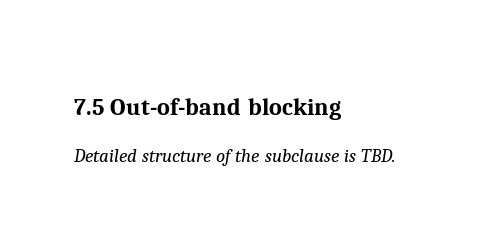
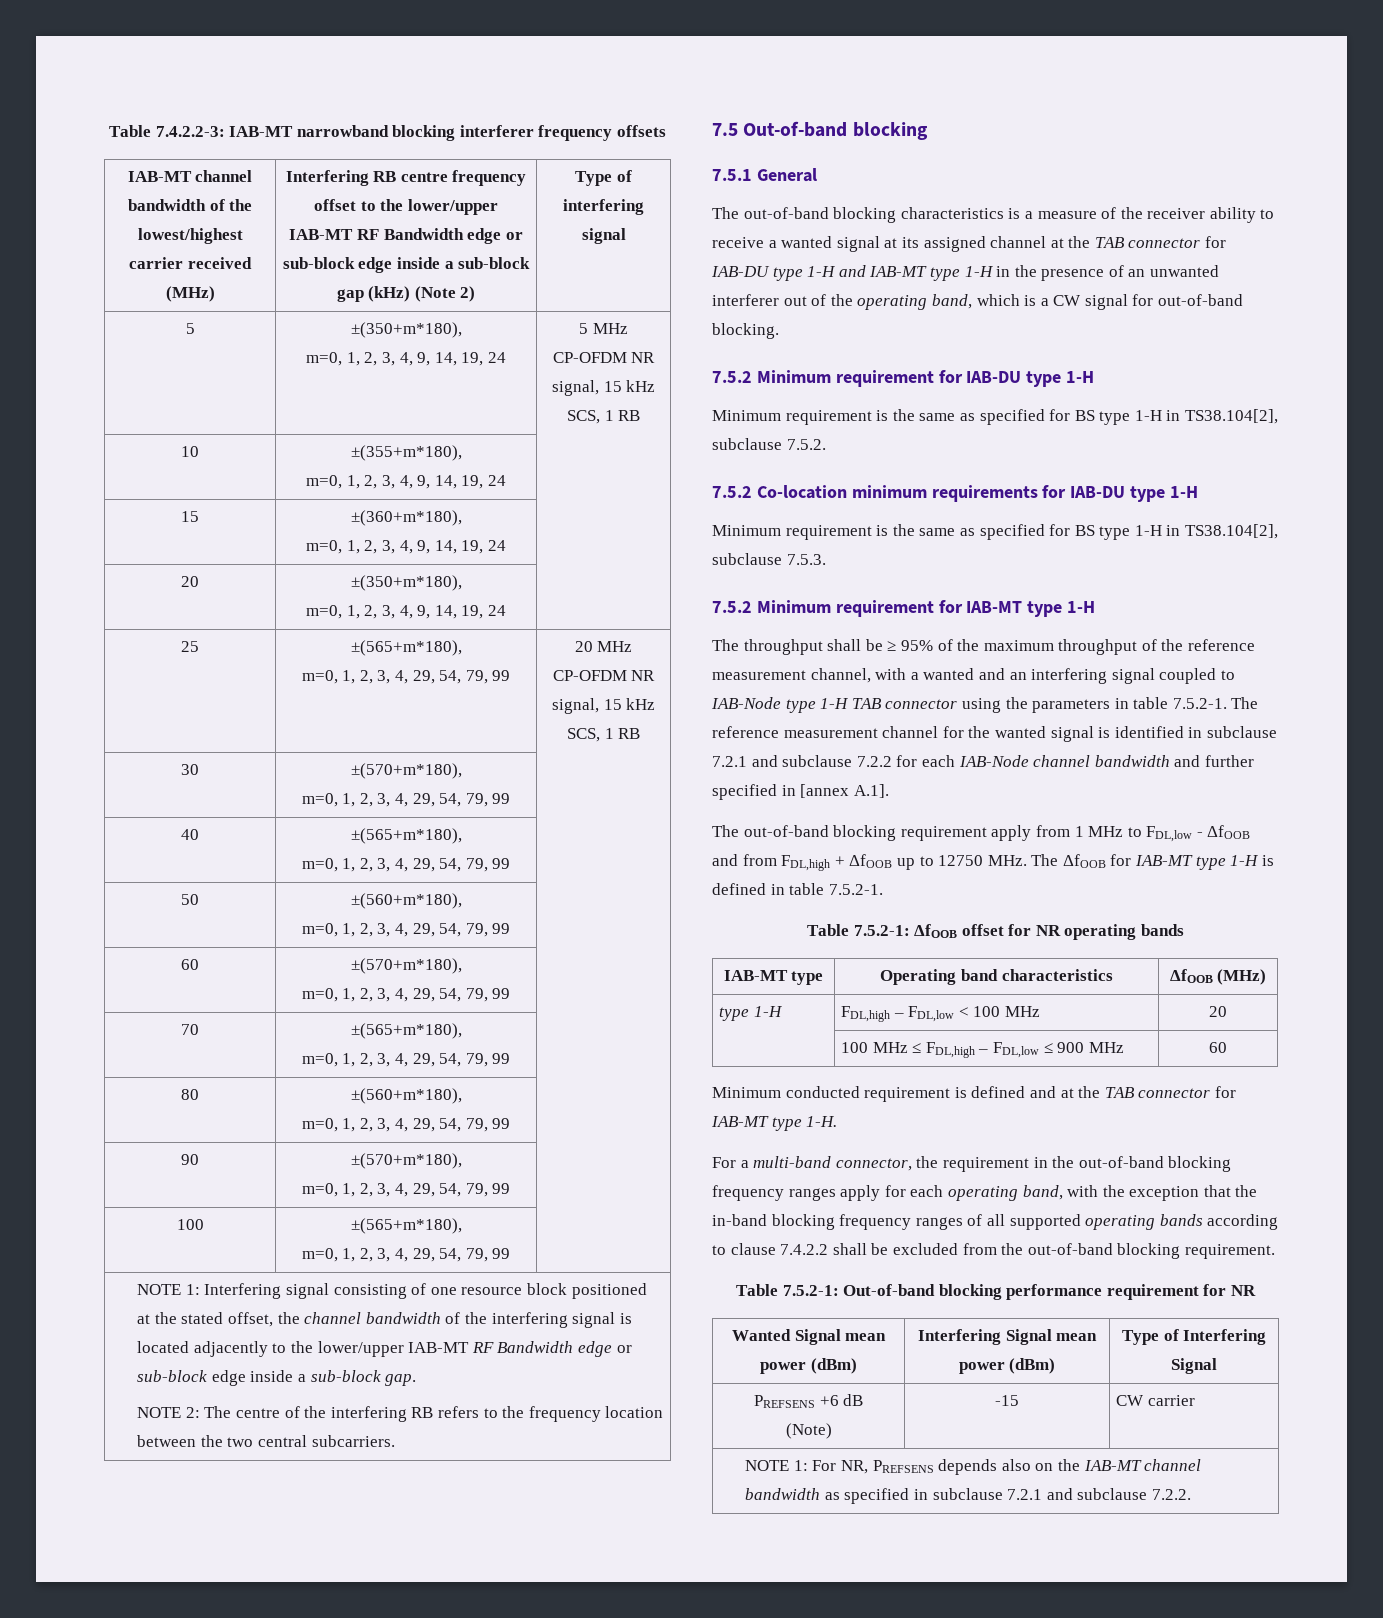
[74,98,341,120] [73,149,395,166] 7.5 Out-of-band blocking // Detailed structure of the subclause is TBD. -> [108,125,667,141] [127,170,253,182] [127,199,253,211] [137,228,243,244] [129,257,252,269] [165,286,215,302] [285,170,527,186] [314,199,498,215] [289,228,523,244] [282,257,531,273] [336,286,476,302] [575,170,632,186] [563,199,644,215] [581,228,626,244] [185,323,195,334] [350,322,462,338] [306,352,506,366] [579,323,628,334] [552,352,656,363] [551,380,656,396] [566,410,641,424] [181,446,199,457] [350,445,462,461] [306,475,506,489] [181,511,199,522] [350,510,462,526] [306,540,506,554] [181,576,199,587] [350,575,462,591] [306,605,506,619] [181,641,199,652] [350,640,462,656] [301,670,511,684] [574,641,633,652] [552,670,656,681] [551,698,656,714] [566,728,641,742] [181,764,199,775] [350,763,462,779] [301,793,511,807] [181,829,199,840] [350,828,462,844] [301,858,511,872] [181,894,199,905] [350,893,462,909] [301,923,511,937] [181,959,199,970] [350,958,462,974] [301,988,511,1002] [181,1024,199,1035] [350,1023,462,1039] [301,1053,511,1067] [181,1089,199,1100] [350,1088,462,1104] [301,1118,511,1132] [181,1154,199,1165] [350,1153,462,1169] [301,1183,511,1197] [176,1219,204,1230] [350,1218,462,1234] [301,1248,511,1262] [137,1283,647,1299] [137,1312,632,1328] [137,1341,632,1357] [137,1370,417,1386] [137,1406,664,1422] [137,1435,395,1447] [712,121,928,140] [712,168,817,182] [712,207,1275,223] [712,236,1227,252] [711,265,1220,281] [712,294,1244,310] [712,323,779,339] [712,370,1095,387] [712,409,1279,425] [712,438,826,450] [712,485,1199,502] [712,524,1279,540] [712,553,826,565] [712,600,1096,617] [712,639,1256,655] [712,668,1235,684] [711,697,1259,713] [712,726,1277,742] [712,755,1254,767] [712,784,889,800] [712,825,1251,842] [712,854,1274,871] [712,883,883,895] [806,924,1185,940] [723,970,824,985] [880,969,1113,985] [1169,969,1267,985] [719,1006,783,1021] [841,1006,1041,1022] [1209,1006,1227,1017] [841,1042,1124,1058] [1209,1042,1227,1053] [712,1086,1236,1102] [711,1116,838,1131] [712,1156,1232,1172] [712,1185,1258,1201] [712,1214,1279,1230] [712,1243,1275,1259] [735,1284,1257,1300] [731,1329,887,1345] [760,1358,857,1374] [917,1329,1098,1345] [958,1358,1056,1374] [1121,1329,1267,1345] [1171,1358,1217,1374] [753,1394,864,1408] [785,1423,832,1439] [995,1395,1019,1406] [1116,1395,1195,1406] [745,1459,1202,1475] [745,1488,1191,1504] Table 7.4.2.2-3: IAB-MT narrowband blocking interferer frequency offsets // IAB-MT channel bandwidth of the lowest/highest carrier received (MHz) | Interfering RB centre frequency offset to the lower/upper IAB-MT RF Bandwidth edge or sub-block edge inside a sub-block gap (kHz) (Note 2) | Type of interfering signal // 5 | ±(350+m*180), // m=0, 1, 2, 3, 4, 9, 14, 19, 24 | 5 MHz CP-OFDM NR signal, 15 kHz SCS, 1 RB // 10 | ±(355+m*180), // m=0, 1, 2, 3, 4, 9, 14, 19, 24 | // 15 | ±(360+m*180), // m=0, 1, 2, 3, 4, 9, 14, 19, 24 | // 20 | ±(350+m*180), // m=0, 1, 2, 3, 4, 9, 14, 19, 24 | // 25 | ±(565+m*180), // m=0, 1, 2, 3, 4, 29, 54, 79, 99 | 20 MHz CP-OFDM NR signal, 15 kHz SCS, 1 RB // 30 | ±(570+m*180), // m=0, 1, 2, 3, 4, 29, 54, 79, 99 | // 40 | ±(565+m*180), // m=0, 1, 2, 3, 4, 29, 54, 79, 99 | // 50 | ±(560+m*180), // m=0, 1, 2, 3, 4, 29, 54, 79, 99 | // 60 | ±(570+m*180), // m=0, 1, 2, 3, 4, 29, 54, 79, 99 | // 70 | ±(565+m*180), // m=0, 1, 2, 3, 4, 29, 54, 79, 99 | // 80 | ±(560+m*180), // m=0, 1, 2, 3, 4, 29, 54, 79, 99 | // 90 | ±(570+m*180), // m=0, 1, 2, 3, 4, 29, 54, 79, 99 | // 100 | ±(565+m*180), // m=0, 1, 2, 3, 4, 29, 54, 79, 99 | // NOTE 1: Interfering signal consisting of one resource block positioned at the stated offset, the channel bandwidth of the interfering signal is located adjacently to the lower/upper IAB-MT RF Bandwidth edge or sub-block edge inside a sub-block gap. // NOTE 2: The centre of the interfering RB refers to the frequency location between the two central subcarriers. // 7.5 Out-of-band blocking // 7.5.1 General // The out-of-band blocking characteristics is a measure of the receiver ability to receive a wanted signal at its assigned channel at the TAB connector for IAB-DU type 1-H and IAB-MT type 1-H in the presence of an unwanted interferer out of the operating band, which is a CW signal for out-of-band blocking. // 7.5.2 Minimum requirement for IAB-DU type 1-H // Minimum requirement is the same as specified for BS type 1-H in TS38.104[2], subclause 7.5.2. // 7.5.2 Co-location minimum requirements for IAB-DU type 1-H // Minimum requirement is the same as specified for BS type 1-H in TS38.104[2], subclause 7.5.3. // 7.5.2 Minimum requirement for IAB-MT type 1-H // The throughput shall be ≥ 95% of the maximum throughput of the reference measurement channel, with a wanted and an interfering signal coupled to IAB-Node type 1-H TAB connector using the parameters in table 7.5.2-1. The reference measurement channel for the wanted signal is identified in subclause 7.2.1 and subclause 7.2.2 for each IAB-Node channel bandwidth and further specified in [annex A.1]. // The out-of-band blocking requirement apply from 1 MHz to FDL,low - ΔfOOB and from FDL,high + ΔfOOB up to 12750 MHz. The ΔfOOB for IAB-MT type 1-H is defined in table 7.5.2-1. // Table 7.5.2-1: ΔfOOB offset for NR operating bands // IAB-MT type | Operating band characteristics | ΔfOOB (MHz) // type 1-H | FDL,high – FDL,low < 100 MHz | 20 // | 100 MHz ≤ FDL,high – FDL,low ≤ 900 MHz | 60 // Minimum conducted requirement is defined and at the TAB connector for IAB-MT type 1-H. // For a multi-band connector, the requirement in the out-of-band blocking frequency ranges apply for each operating band, with the exception that the in-band blocking frequency ranges of all supported operating bands according to clause 7.4.2.2 shall be excluded from the out-of-band blocking requirement. // Table 7.5.2-1: Out-of-band blocking performance requirement for NR // Wanted Signal mean power (dBm) | Interfering Signal mean power (dBm) | Type of Interfering Signal // PREFSENS +6 dB // (Note) | -15 | CW carrier // NOTE 1: For NR, PREFSENS depends also on the IAB-MT channel bandwidth as specified in subclause 7.2.1 and subclause 7.2.2.

